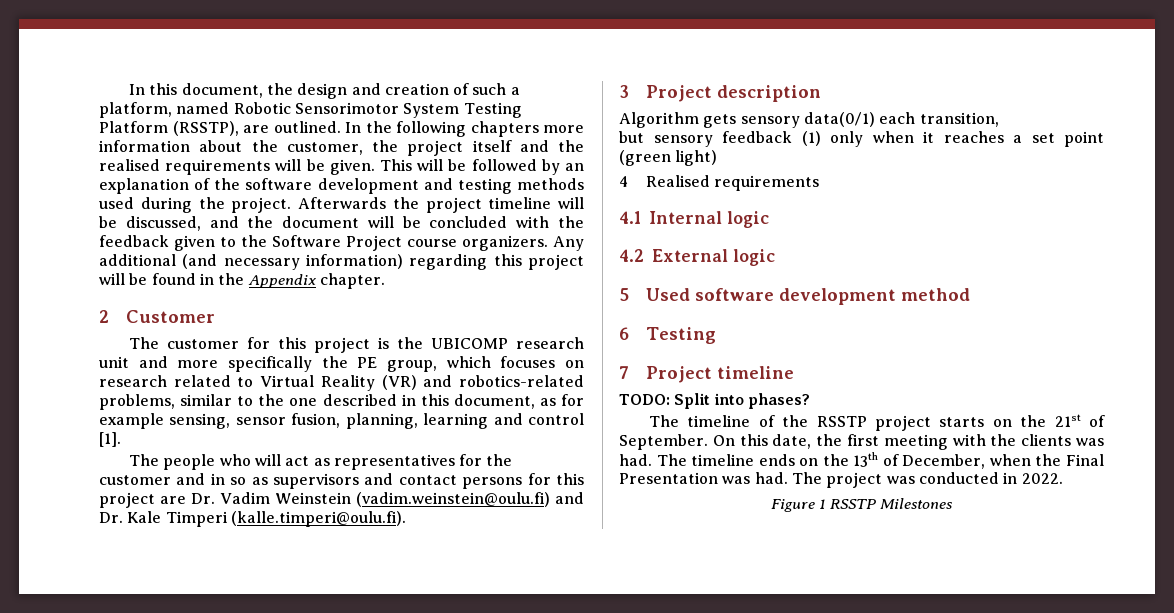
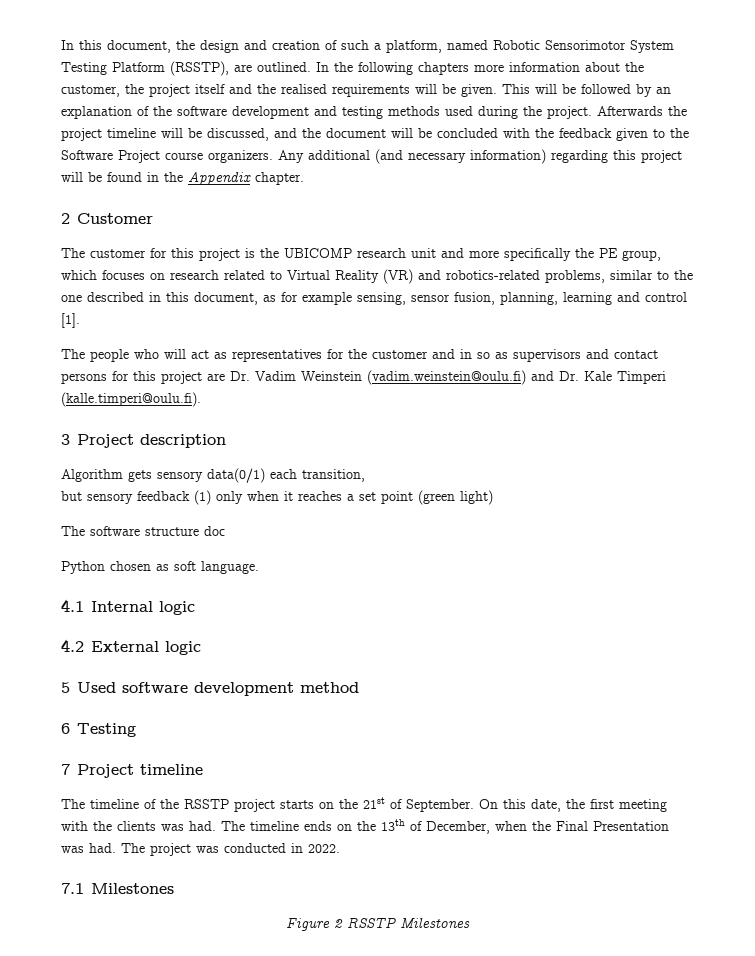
[619,175,819,191] 4 Realised requirements -> [61,526,225,536] [61,561,259,574] The software structure doc // Python chosen as soft language.
[619,393,810,409] // TODO: Split into phases? -> (203, 769) none
(1063, 478) none -> [61,883,174,894] // 7.1 Milestones
[818,499,826,509] 1 -> [334,919,343,928] 2

